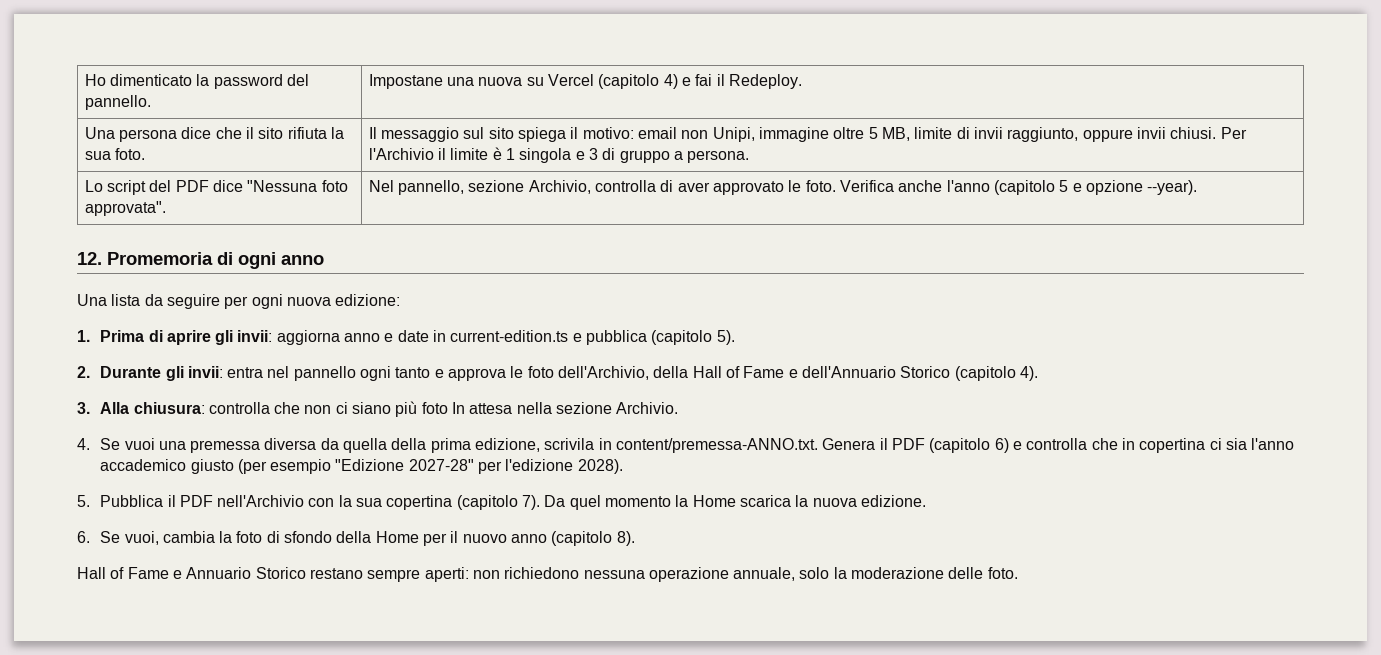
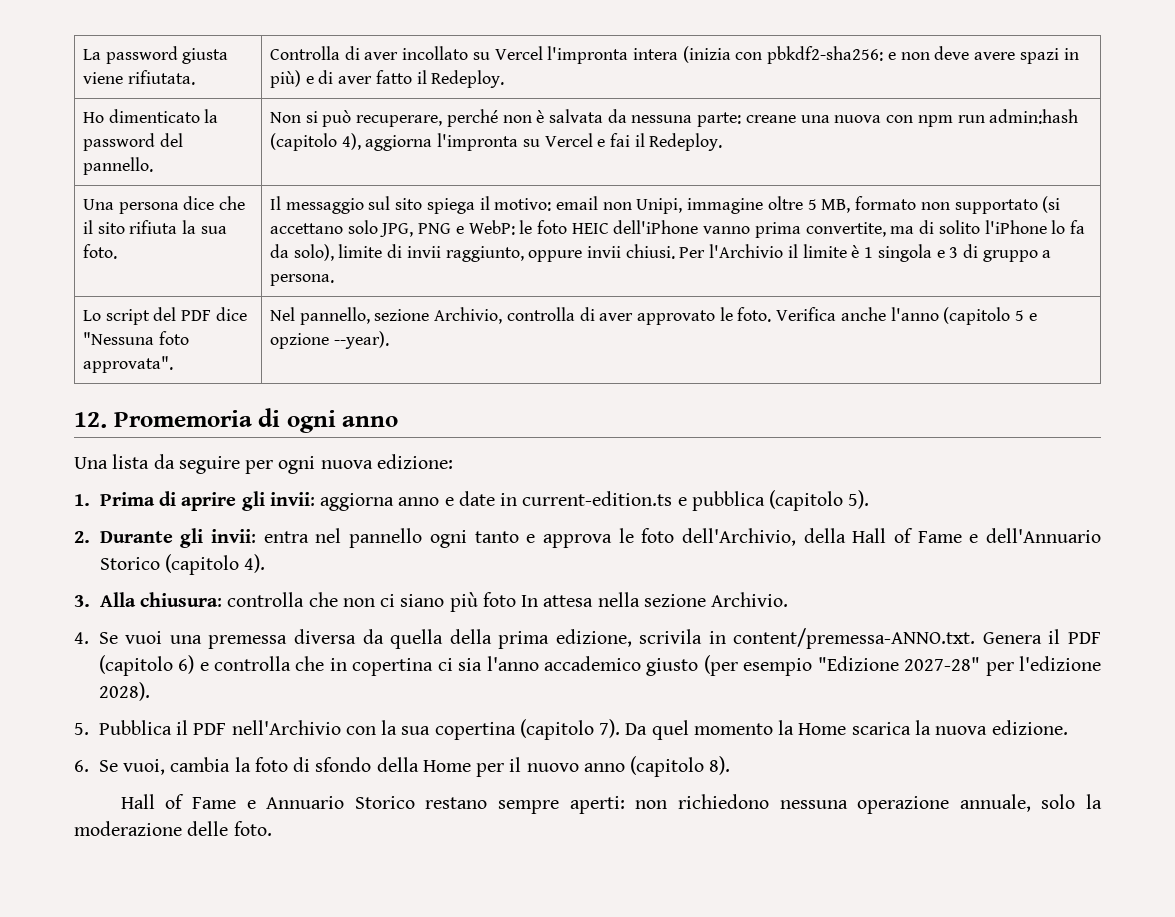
(84, 80) none -> [82,46,229,64] [82,70,195,85] [269,46,1079,64] [269,70,505,88] La password giusta viene rifiutata. | Controlla di aver incollato su Vercel l'impronta intera (inizia con pbkdf2-sha256: e non deve avere spazi in più) e di aver fatto il Redeploy. //
[368,74,678,89] Impostane una nuova su Vercel (capitolo 4) -> [269,109,1079,127] [269,133,593,151] Non si può recuperare, perché non è salvata da nessuna parte: creane una nuova con npm run admin:hash (capitolo 4), aggiorna l'impronta su Vercel
(910, 134) none -> [855,196,1061,214] [269,220,1085,238] [269,244,334,261] formato non supportato (si accettano solo JPG, PNG e WebP: le foto HEIC dell'iPhone vanno prima convertite, ma di solito l'iPhone lo fa da solo),

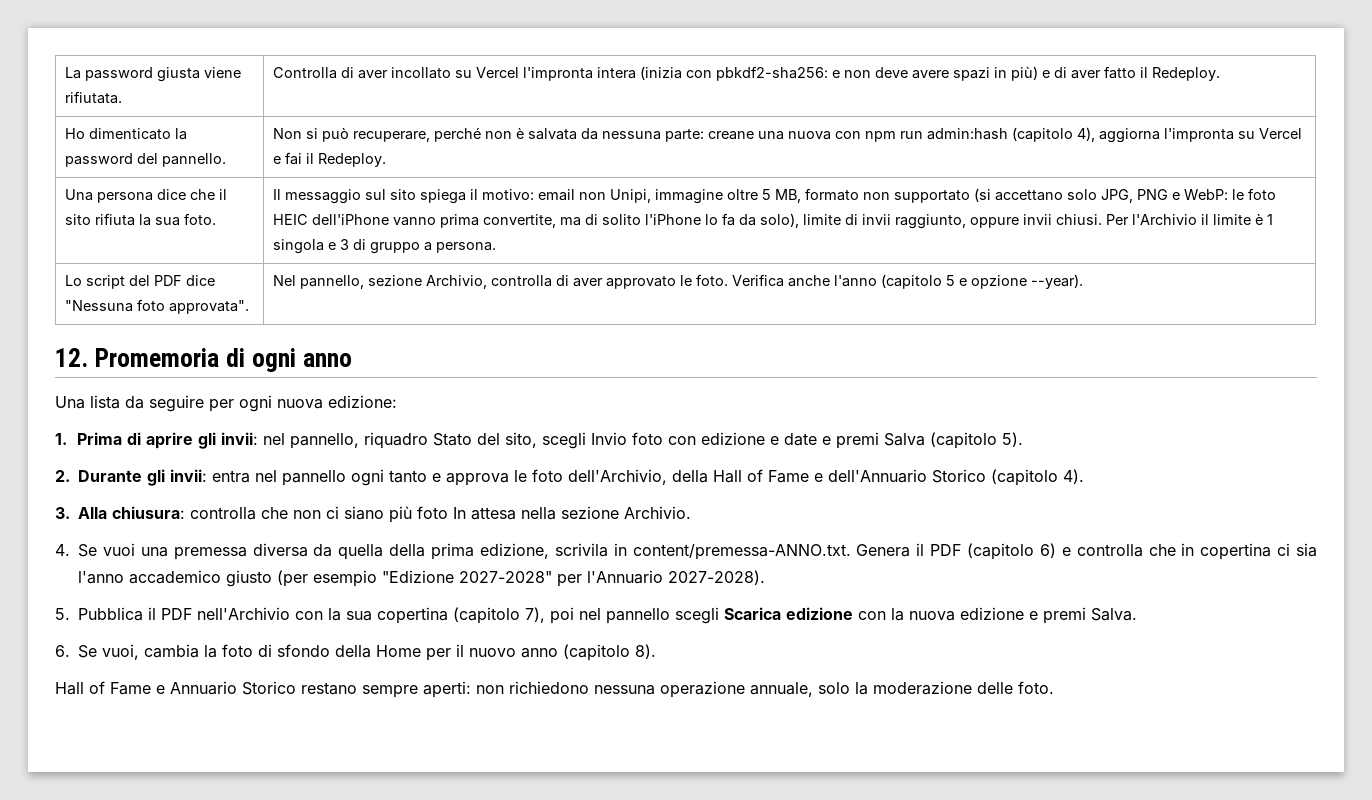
[320,491,765,511] aggiorna anno e date in current-edition.ts e pubblica -> [262,432,925,449] nel pannello, riquadro Stato del sito, scegli Invio foto con edizione e date e premi Salva
[904,656,1101,676] [98,682,150,701] 2027-28" per l'edizione 2028). -> [459,570,765,587] 2027-2028" per l'Annuario 2027-2028).
[599,719,1068,740] 7). Da quel momento la Home scarica la nuova edizione. -> [525,607,1137,624] 7), poi nel pannello scegli Scarica edizione con la nuova edizione e premi Salva.

